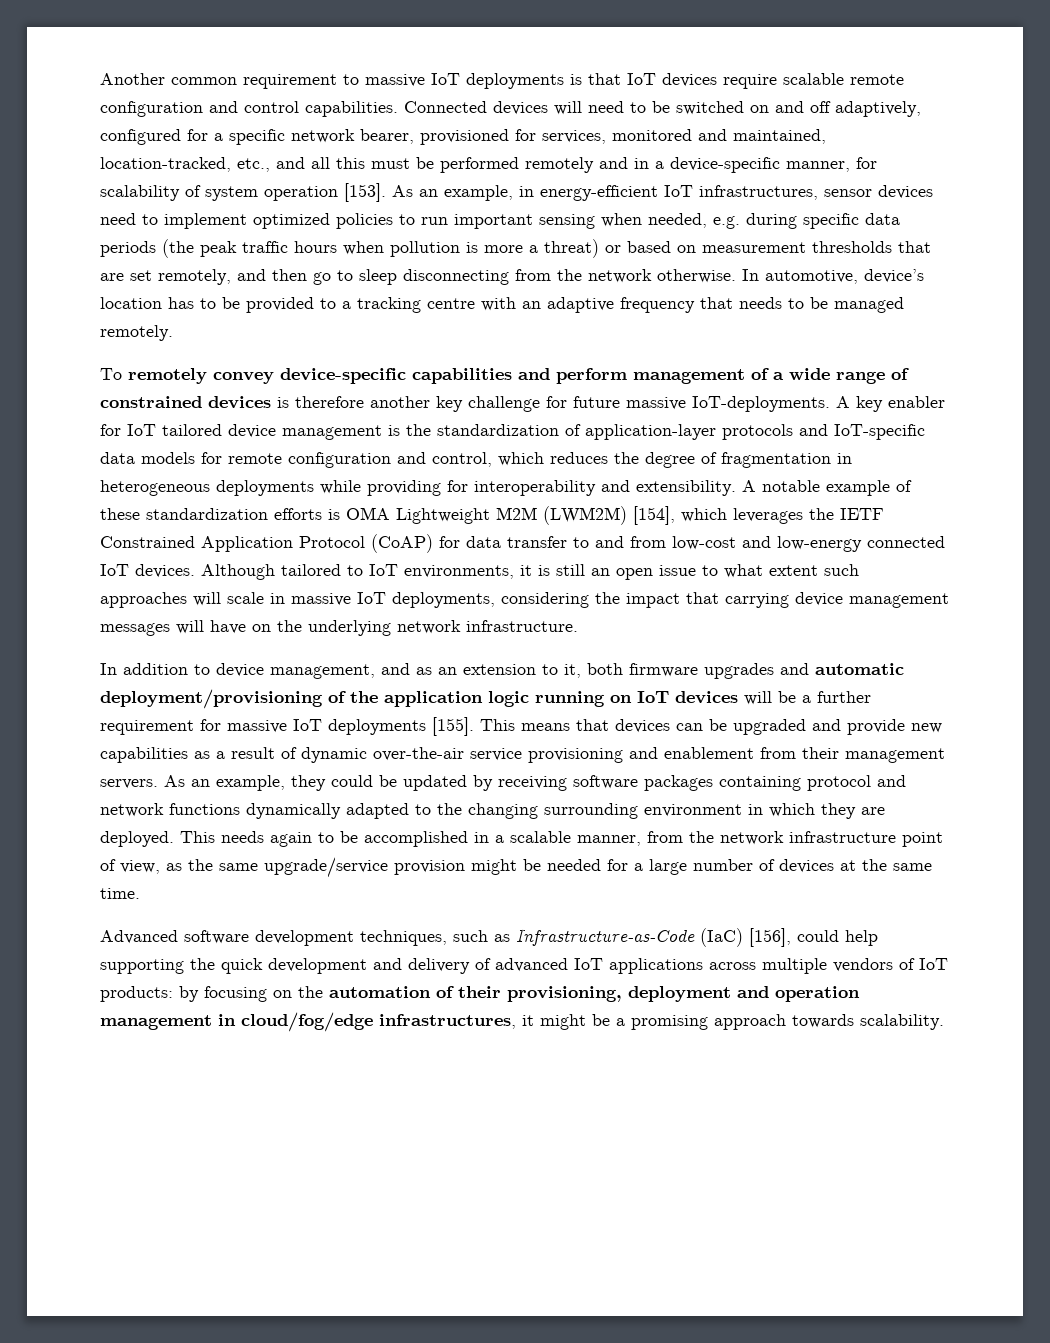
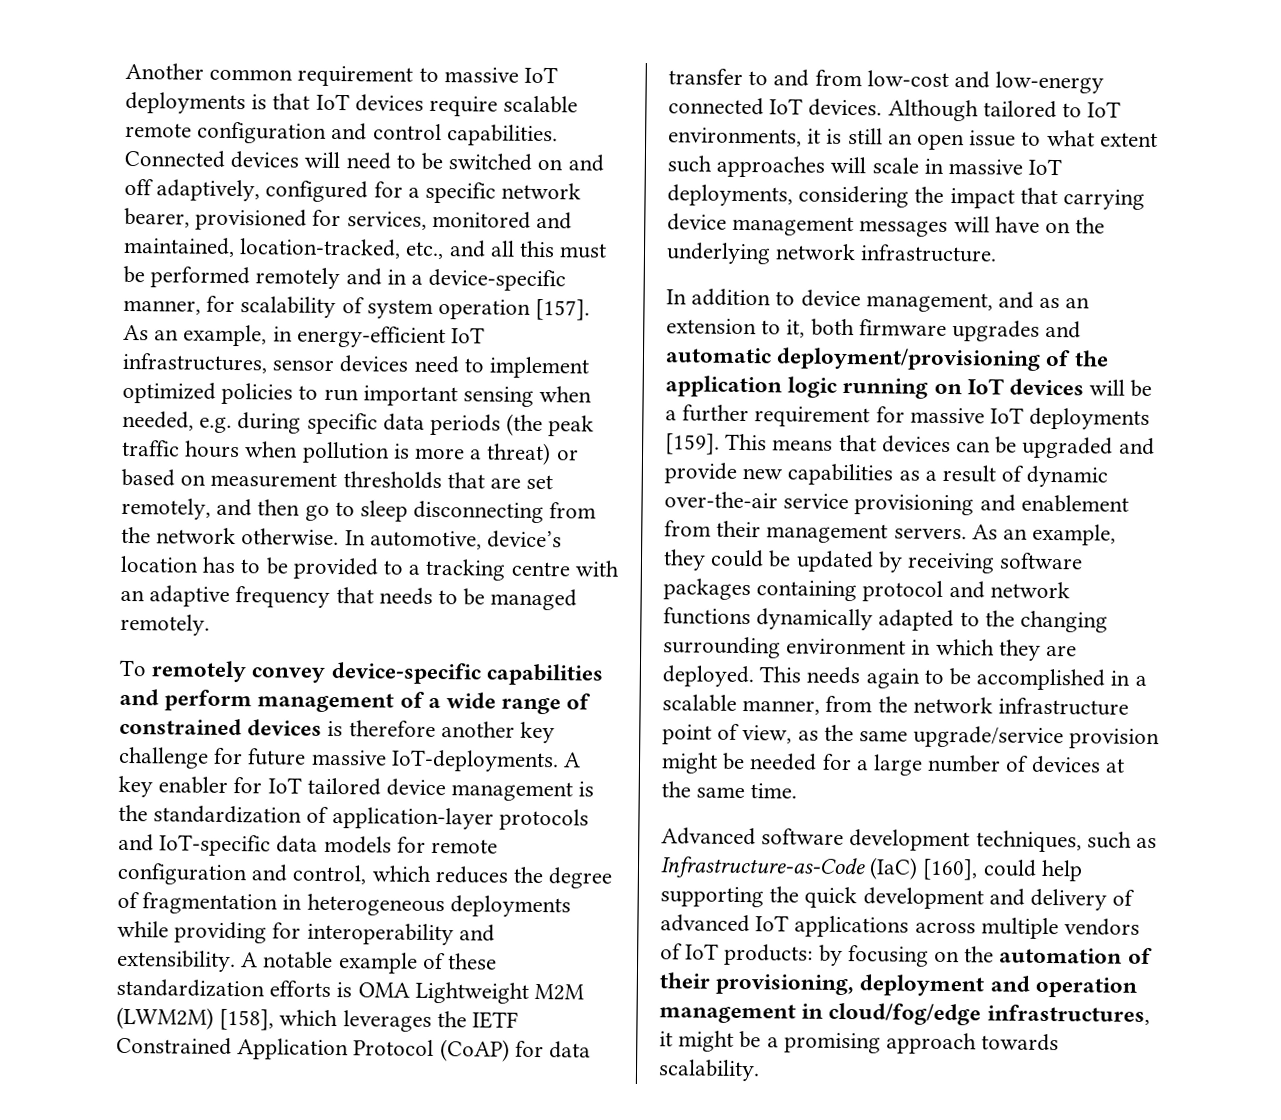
[344,183,386,202] [153]. -> [535,298,591,321] [157].
[633,506,675,525] [154], -> [219,1008,275,1031] [158],
[432,717,474,736] [155]. -> [665,433,720,455] [159].
[749,928,791,947] [156], -> [922,858,979,881] [160],

